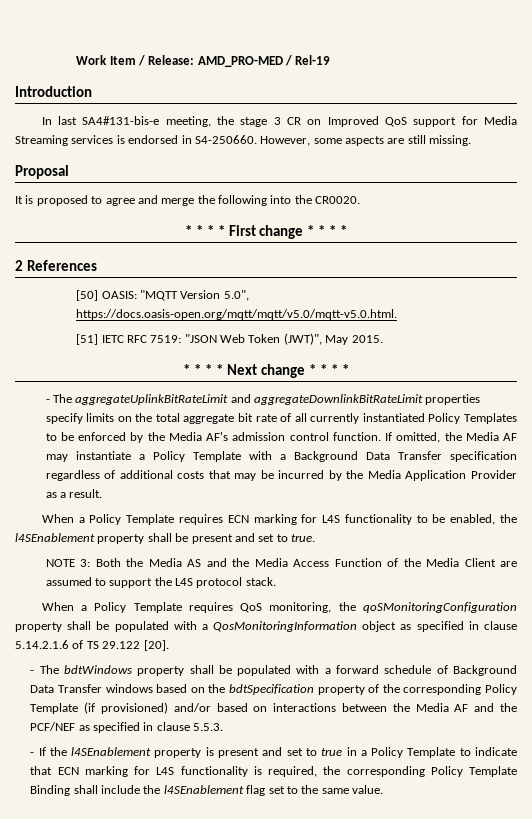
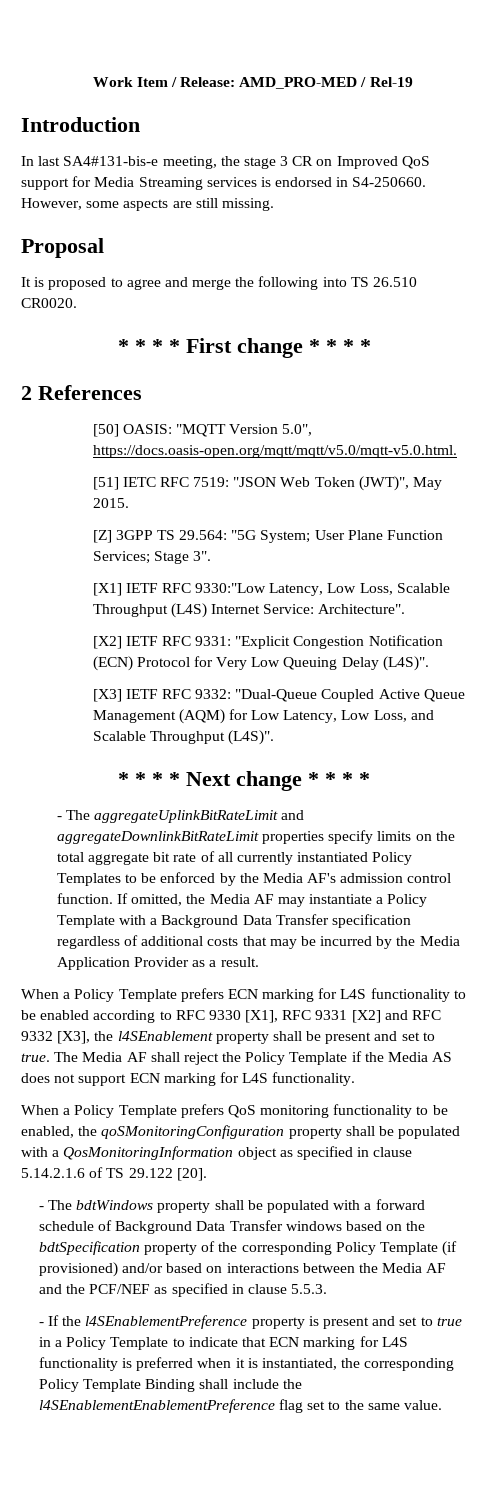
[294,195,312,204] the -> [350,277,418,287] TS 26.510
(383, 339) none -> [92,530,444,543] [92,551,211,564] [92,583,450,596] [92,603,406,618] [92,635,443,649] [92,656,429,671] [92,689,465,702] [92,709,434,724] [92,730,274,745] // [Z] 3GPP TS 29.564: "5G System; User Plane Function Services; Stage 3". // [X1] IETF RFC 9330:"Low Latency, Low Loss, Scalable Throughput (L4S) Internet Service: Architecture". // [X2] IETF RFC 9331: "Explicit Congestion Notification (ECN) Protocol for Very Low Queuing Delay (L4S)". // [X3] IETF RFC 9332: "Dual-Queue Coupled Active Queue Management (AQM) for Low Latency, Low Loss, and Scalable Throughput (L4S)".
[178,514,223,525] requires -> [180,988,224,1002] prefers
[450,514,496,525] enabled, -> [40,1010,442,1023] [21,1031,91,1044] enabled according to RFC 9330 [X1], RFC 9331 [X2] and RFC 9332 [X3],
[45,558,517,567] [45,577,276,588] [41,602,332,613] // NOTE 3: Both the Media AS and the Media Access Function of the Media Client are assumed to support the L4S protocol stack. // When a Policy Template requires QoS monitoring, -> [54,1051,453,1065] [21,1072,356,1086] [21,1104,448,1118] [21,1126,74,1138] The Media AF shall reject the Policy Template if the Media AS does not support ECN marking for L4S functionality. // When a Policy Template prefers QoS monitoring functionality to be enabled,
[71,747,152,756] l4SEnablement -> [85,1315,248,1329] l4SEnablementPreference
[268,766,318,777] required, -> [136,1357,337,1371] preferred when it is instantiated,
[163,785,244,794] l4SEnablement -> [38,1399,275,1413] l4SEnablementEnablementPreference

